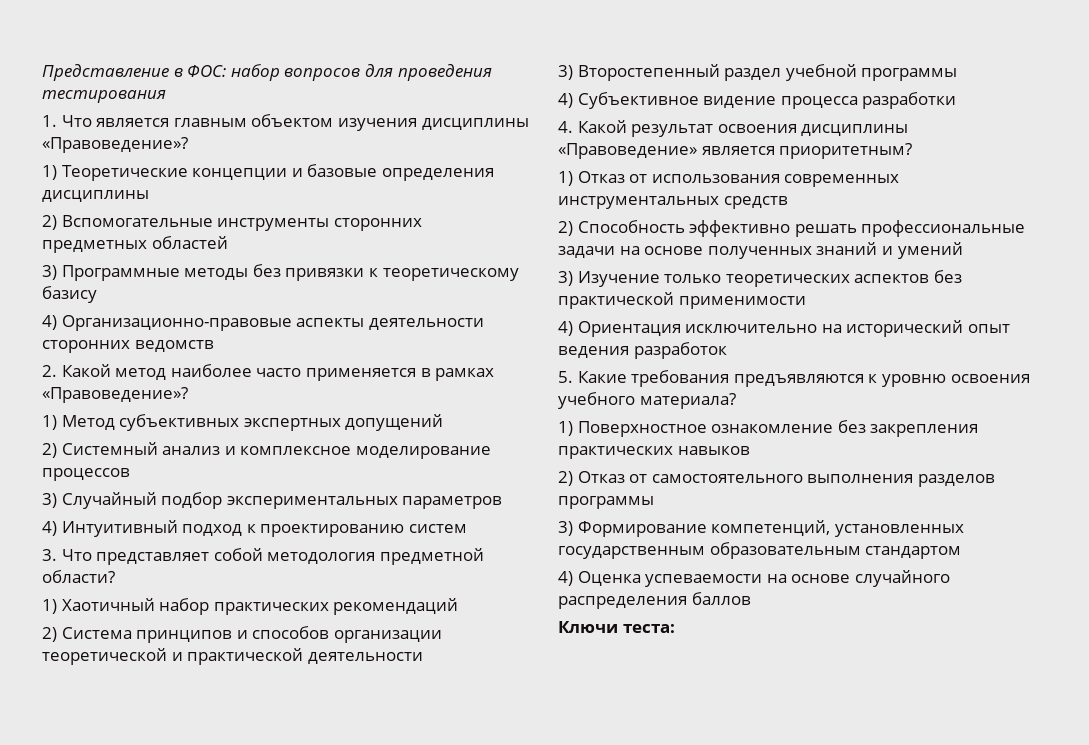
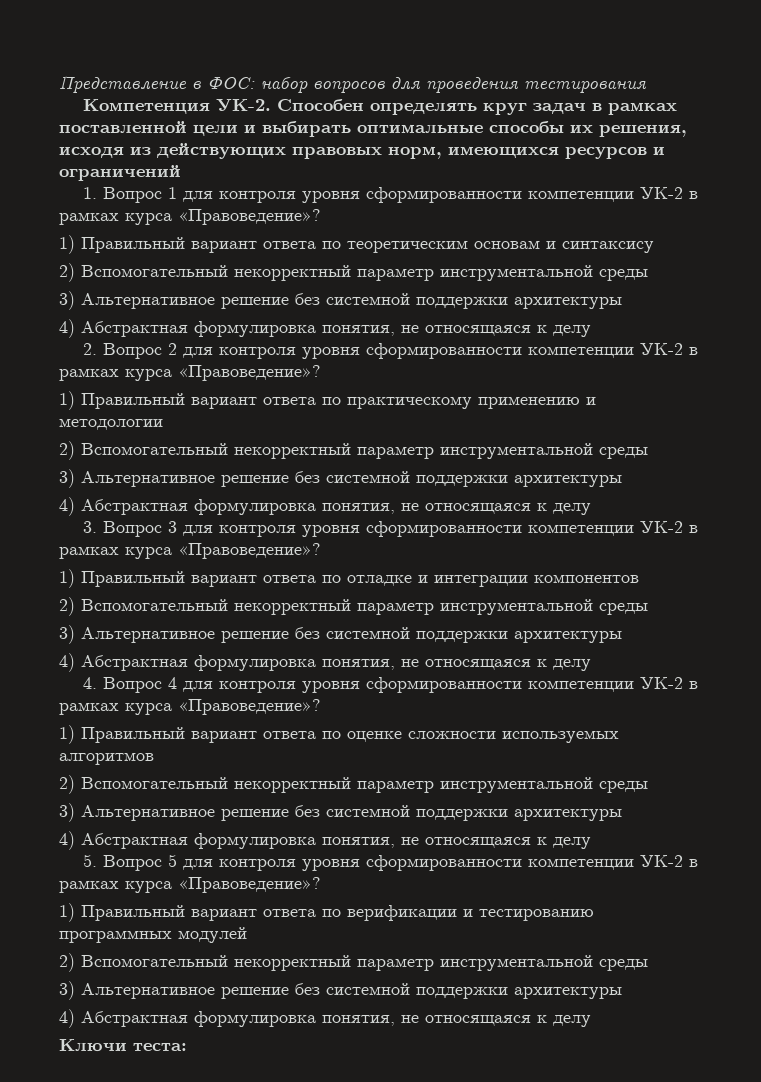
[42,114,529,131] [42,137,188,153] [42,164,494,181] [42,190,149,202] [42,215,422,231] [42,236,228,253] [42,264,519,281] [42,286,97,303] [42,315,484,331] [42,340,214,353] [42,364,495,381] [42,387,188,403] [42,414,444,431] [42,442,491,459] [42,468,130,481] [42,492,503,509] [42,520,467,537] [42,548,484,565] [42,570,115,583] [42,598,459,615] [42,626,442,643] [42,648,423,665] [558,64,958,81] [558,92,957,109] [558,120,909,137] [558,143,913,159] [558,171,900,187] [558,196,788,209] [558,220,1026,237] [558,242,963,259] [558,270,962,287] [558,292,806,309] [558,320,1010,337] [558,342,727,359] [558,370,1030,387] [558,392,736,409] [558,420,979,437] [558,446,750,459] [558,471,995,487] [558,496,654,509] [558,520,964,537] [558,542,962,559] [558,570,950,587] [558,592,751,609] 1. Что является главным объектом изучения дисциплины «Правоведение»? // 1) Теоретические концепции и базовые определения дисциплины // 2) Вспомогательные инструменты сторонних предметных областей // 3) Программные методы без привязки к теоретическому базису // 4) Организационно-правовые аспекты деятельности сторонних ведомств // 2. Какой метод наиболее часто применяется в рамках «Правоведение»? // 1) Метод субъективных экспертных допущений // 2) Системный анализ и комплексное моделирование процессов // 3) Случайный подбор экспериментальных параметров // 4) Интуитивный подход к проектированию систем // 3. Что представляет собой методология предметной области? // 1) Хаотичный набор практических рекомендаций // 2) Система принципов и способов организации теоретической и практической деятельности // 3) Второстепенный раздел учебной программы // 4) Субъективное видение процесса разработки // 4. Какой результат освоения дисциплины «Правоведение» является приоритетным? // 1) Отказ от использования современных инструментальных средств // 2) Способность эффективно решать профессиональные задачи на основе полученных знаний и умений // 3) Изучение только теоретических аспектов без практической применимости // 4) Ориентация исключительно на исторический опыт ведения разработок // 5. Какие требования предъявляются к уровню освоения учебного материала? // 1) Поверхностное ознакомление без закрепления практических навыков // 2) Отказ от самостоятельного выполнения разделов программы // 3) Формирование компетенций, установленных государственным образовательным стандартом // 4) Оценка успеваемости на основе случайного распределения баллов -> [82,99,677,115] [59,121,687,137] [59,143,665,159] [59,165,181,181] [82,187,698,203] [59,209,321,225] [59,235,654,254] [59,263,648,282] [59,291,622,310] [59,319,591,338] [82,343,698,359] [59,365,321,381] [59,391,596,410] [59,418,163,430] [59,441,648,460] [59,469,622,488] [59,497,591,516] [82,521,698,537] [59,543,321,559] [59,569,639,588] [59,597,648,616] [59,625,622,644] [59,653,591,672] [82,677,698,693] [59,699,321,715] [59,725,619,744] [59,752,154,765] [59,775,648,794] [59,803,622,822] [59,831,591,850] [82,854,698,871] [59,877,321,893] [59,903,594,922] [59,927,247,943] [59,953,648,972] [59,981,622,1000] [59,1009,591,1028] Компетенция УК-2. Способен определять круг задач в рамках поставленной цели и выбирать оптимальные способы их решения, исходя из действующих правовых норм, имеющихся ресурсов и ограничений // 1. Вопрос 1 для контроля уровня сформированности компетенции УК-2 в рамках курса «Правоведение»? // 1) Правильный вариант ответа по теоретическим основам и синтаксису // 2) Вспомогательный некорректный параметр инструментальной среды // 3) Альтернативное решение без системной поддержки архитектуры // 4) Абстрактная формулировка понятия, не относящаяся к делу // 2. Вопрос 2 для контроля уровня сформированности компетенции УК-2 в рамках курса «Правоведение»? // 1) Правильный вариант ответа по практическому применению и методологии // 2) Вспомогательный некорректный параметр инструментальной среды // 3) Альтернативное решение без системной поддержки архитектуры // 4) Абстрактная формулировка понятия, не относящаяся к делу // 3. Вопрос 3 для контроля уровня сформированности компетенции УК-2 в рамках курса «Правоведение»? // 1) Правильный вариант ответа по отладке и интеграции компонентов // 2) Вспомогательный некорректный параметр инструментальной среды // 3) Альтернативное решение без системной поддержки архитектуры // 4) Абстрактная формулировка понятия, не относящаяся к делу // 4. Вопрос 4 для контроля уровня сформированности компетенции УК-2 в рамках курса «Правоведение»? // 1) Правильный вариант ответа по оценке сложности используемых алгоритмов // 2) Вспомогательный некорректный параметр инструментальной среды // 3) Альтернативное решение без системной поддержки архитектуры // 4) Абстрактная формулировка понятия, не относящаяся к делу // 5. Вопрос 5 для контроля уровня сформированности компетенции УК-2 в рамках курса «Правоведение»? // 1) Правильный вариант ответа по верификации и тестированию программных модулей // 2) Вспомогательный некорректный параметр инструментальной среды // 3) Альтернативное решение без системной поддержки архитектуры // 4) Абстрактная формулировка понятия, не относящаяся к делу

